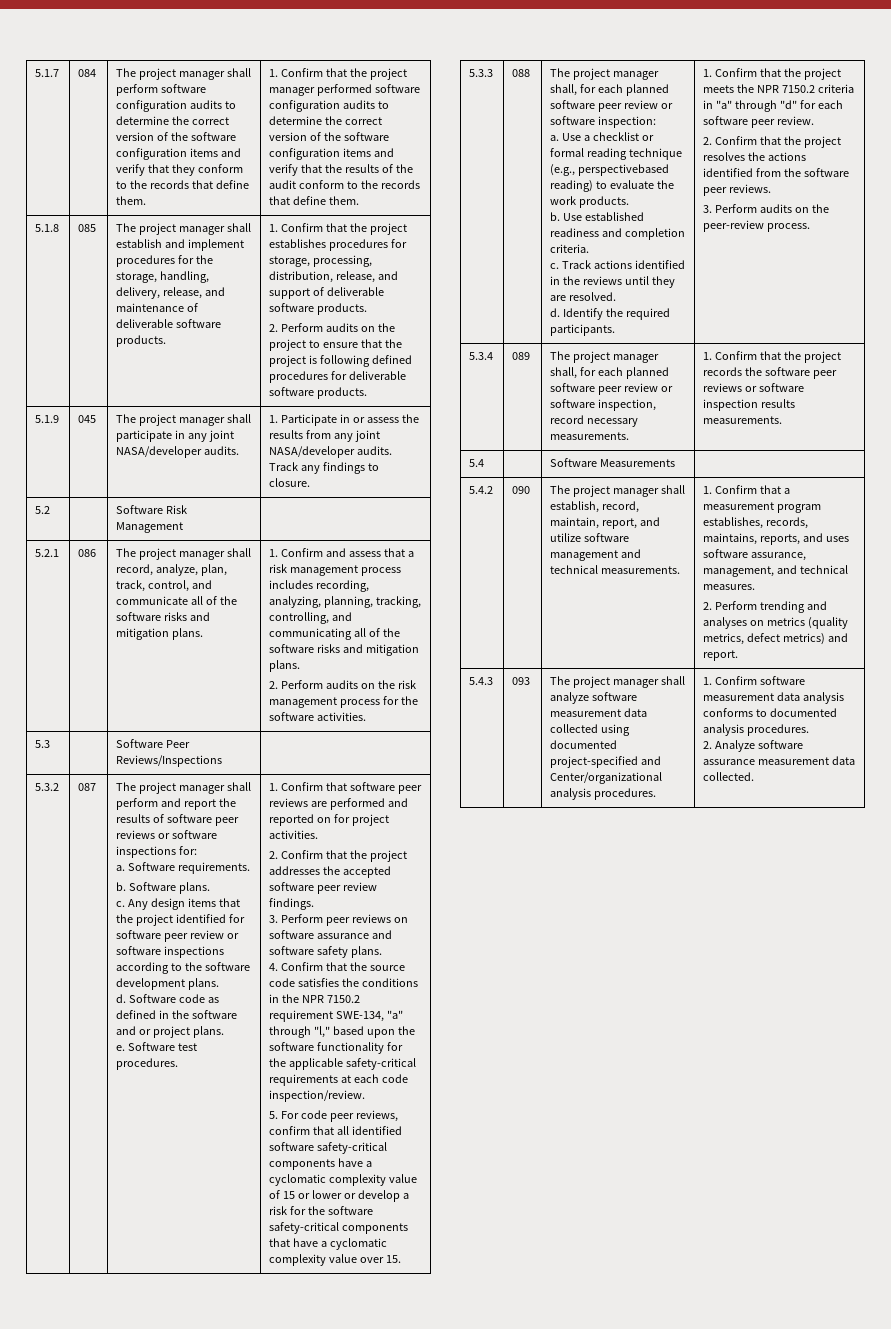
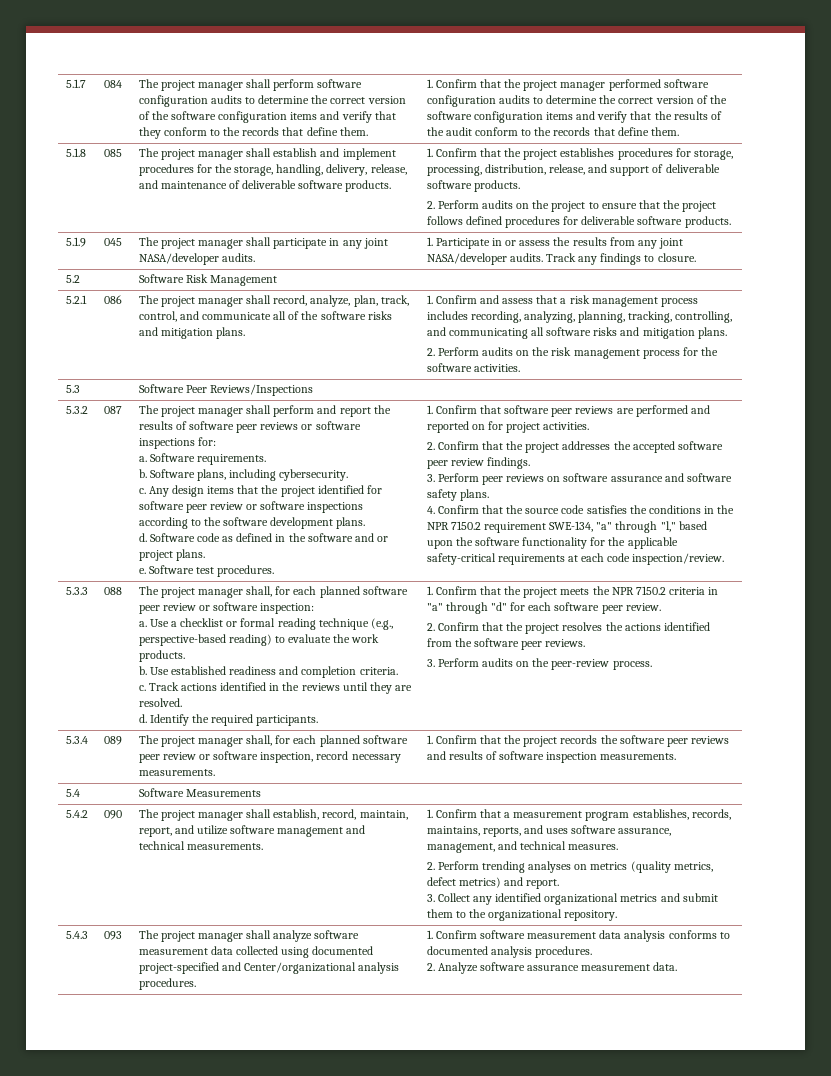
[309,355,371,367] is following -> [426,216,463,225] follows
[369,628,401,637] of the -> (545, 331) none
[179,882,211,894] plans. -> [197,469,349,481] plans, including cybersecurity.
[269,1110,399,1122] [269,1126,403,1135] [269,1142,388,1154] [269,1158,373,1170] [269,1174,418,1186] [269,1190,410,1202] [269,1206,374,1215] [269,1222,409,1234] [269,1238,388,1250] [269,1254,402,1266] // 5. For code peer reviews, confirm that all identified software safety-critical components have a cyclomatic complexity value of 15 or lower or develop a risk for the software safety-critical components that have a cyclomatic complexity value over 15. -> (725, 559) none
[578,164,670,176] perspectivebased -> [138,634,226,646] perspective-based
[745,386,758,392] or -> [426,751,498,760] and results of
[761,399,796,408] results -> (598, 757) none
[807,601,828,610] and -> (526, 867) none
(739, 655) none -> [426,893,718,905] [426,909,618,921] // 3. Collect any identified organizational metrics and submit them to the organizational repository.
[832,756,856,765] [703,772,755,781] data collected. -> [653,962,678,971] data.

